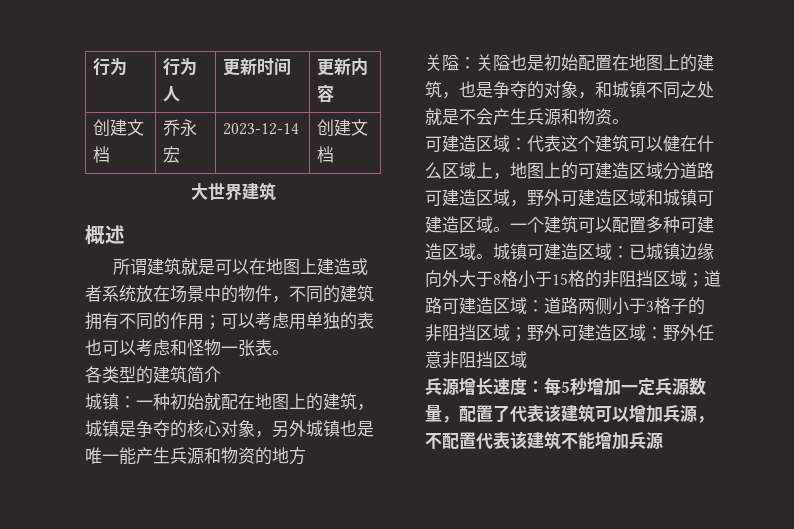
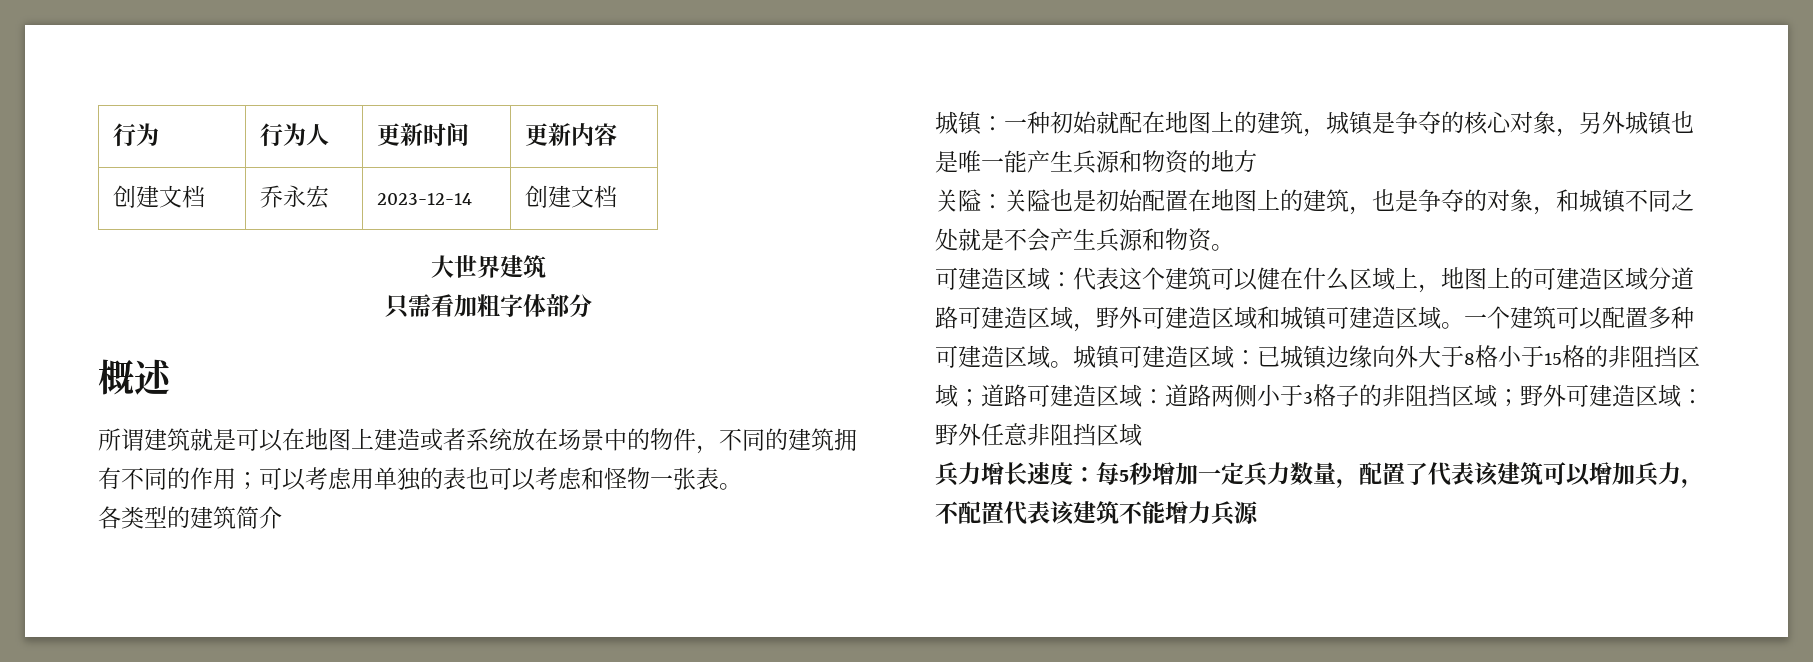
(276, 191) none -> [384,294,592,318] // 只需看加粗字体部分
[442,378,459,396] 源 -> [958,462,981,485] 力
[672,378,689,396] 源 -> [1267,462,1290,485] 力
[680,405,697,423] 源 -> [1658,462,1681,485] 力
[612,432,629,450] 加 -> [1188,501,1211,524] 力

